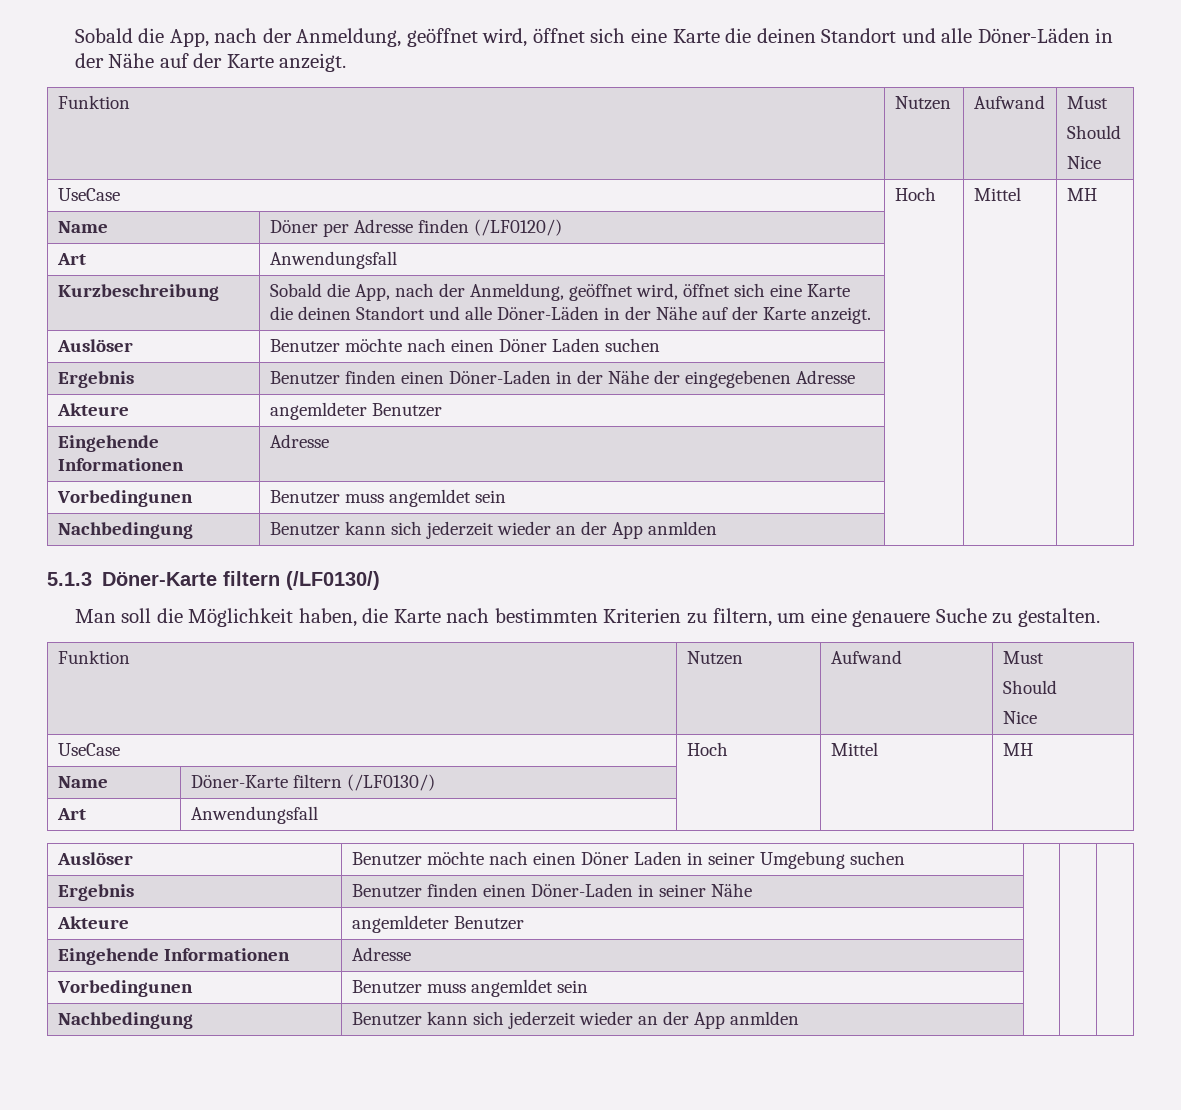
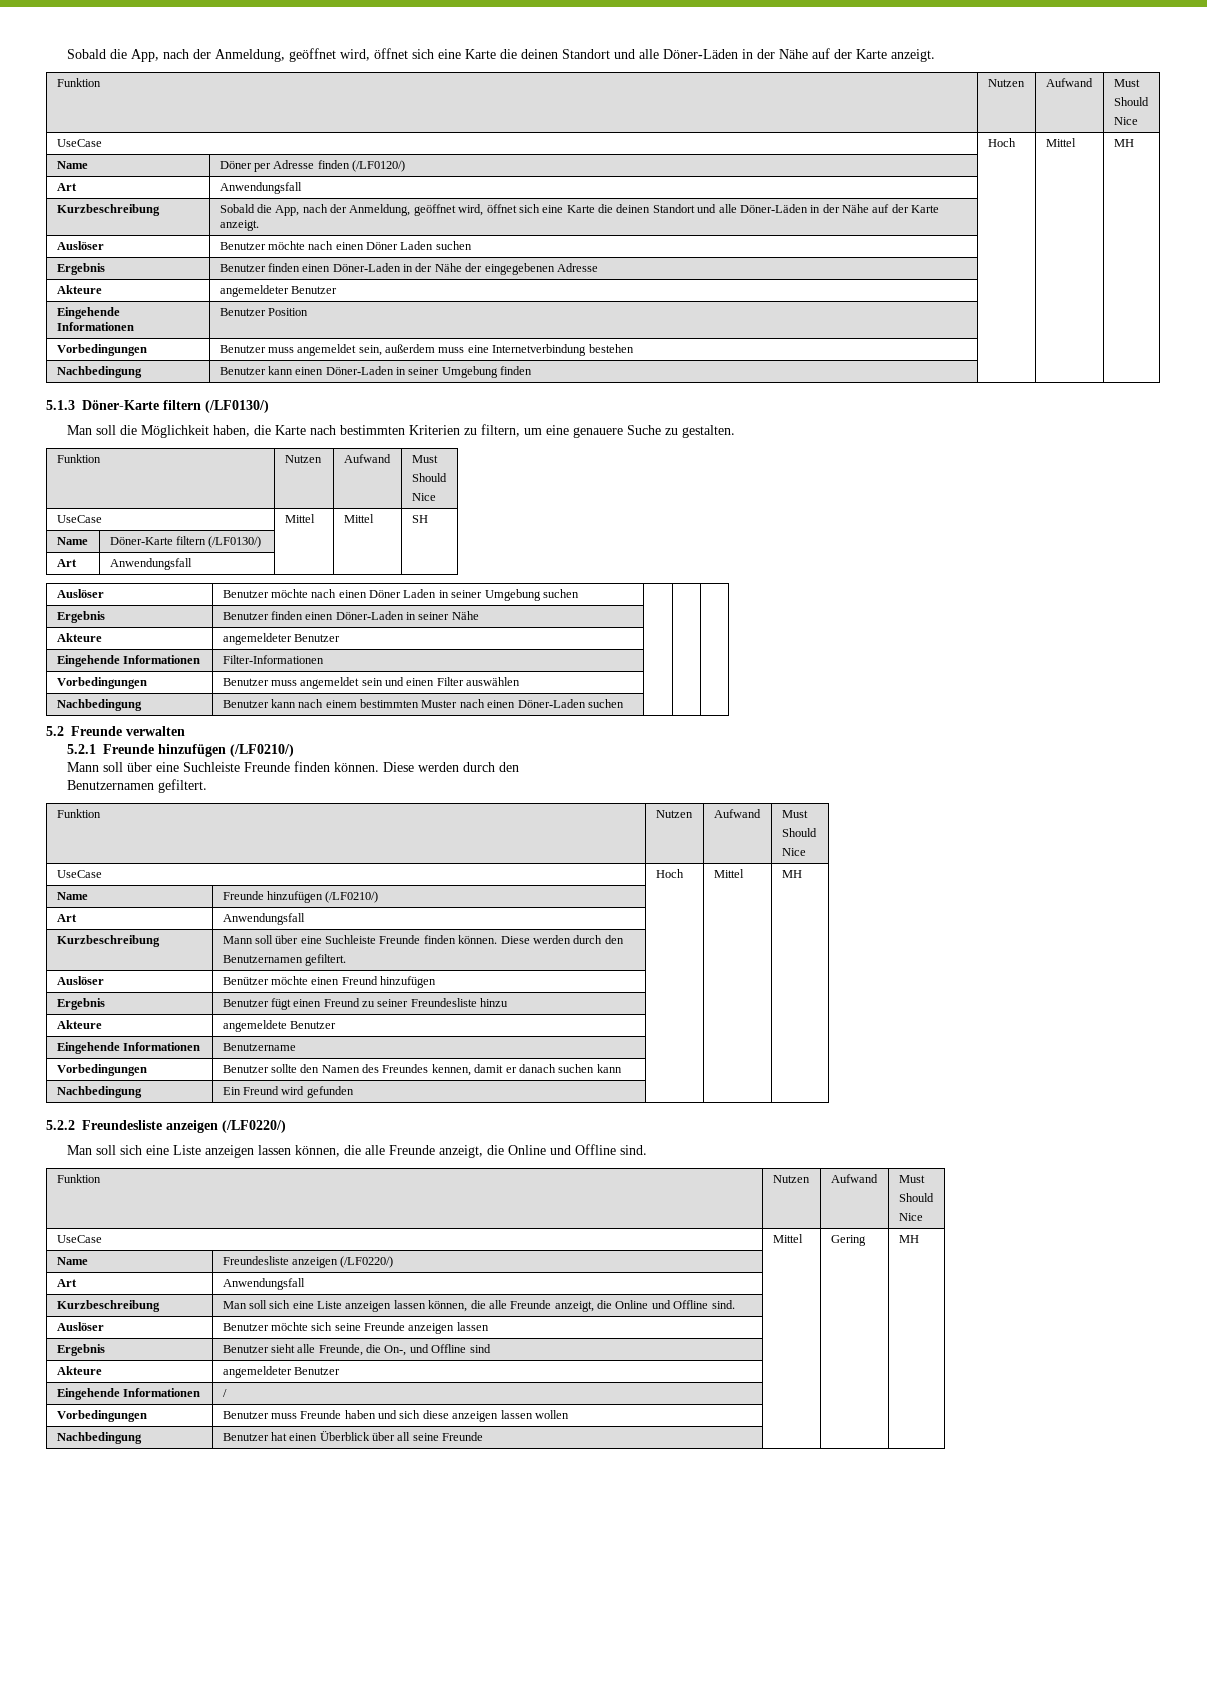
[269,402,442,420] [57,435,159,452] [57,458,184,471] [269,434,329,448] [56,490,193,507] [269,489,506,507] [57,522,193,539] [269,521,717,539] angemldeter Benutzer | | | // Eingehende Informationen | Adresse | | | // Vorbedingunen | Benutzer muss angemldet sein | | | // Nachbedingung | Benutzer kann sich jederzeit wieder an der App anmlden -> [219,285,337,297] [56,307,120,319] [56,322,134,331] [219,308,308,316] [56,344,147,356] [219,344,634,356] [56,366,142,378] [219,366,533,378] angemeldeter Benutzer | | | // Eingehende Informationen | Benutzer Position | | | // Vorbedingungen | Benutzer muss angemeldet sein, außerdem muss eine Internetverbindung bestehen | | | // Nachbedingung | Benutzer kann einen Döner-Laden in seiner Umgebung finden
[686,742,728,756] [830,742,878,756] [1002,743,1033,756] Hoch | Mittel | MH -> [284,514,315,523] [343,514,374,523] [411,515,428,523] Mittel | Mittel | SH
[351,915,524,933] [57,948,290,965] [351,947,411,961] [56,980,193,997] [351,979,588,997] [57,1012,193,1029] [351,1011,799,1029] angemldeter Benutzer | | | // Eingehende Informationen | Adresse | | | // Vorbedingunen | Benutzer muss angemldet sein | | | // Nachbedingung | Benutzer kann sich jederzeit wieder an der App anmlden -> [222,633,340,645] [56,655,200,667] [222,655,324,664] [56,677,147,689] [222,677,521,689] [56,699,142,711] [222,699,624,708] [46,726,185,736] [67,744,295,757] [67,761,520,772] [67,779,208,793] [56,809,101,818] [655,810,693,818] [713,809,761,818] [781,810,808,818] [781,828,817,837] [781,848,806,856] [56,870,102,878] [655,869,684,878] [713,869,744,878] [781,870,802,878] [56,892,88,900] [222,891,379,903] [56,914,77,922] [222,913,305,925] [56,935,160,947] [222,935,624,944] [222,954,346,966] [56,976,104,985] [222,976,437,988] [56,998,105,1010] [222,998,509,1010] [56,1020,102,1029] [222,1020,336,1032] [56,1042,200,1054] [222,1043,296,1051] [56,1064,147,1076] [222,1064,622,1076] [56,1086,142,1098] [222,1086,354,1098] [46,1120,286,1133] [67,1144,648,1158] [56,1174,101,1183] [772,1175,810,1183] [830,1174,878,1183] [898,1175,925,1183] [898,1193,934,1202] [898,1213,923,1221] [56,1235,102,1243] [772,1234,803,1243] [830,1235,866,1246] [898,1235,919,1243] [56,1257,88,1265] [222,1256,394,1268] [56,1279,77,1287] [222,1278,305,1290] [56,1300,160,1312] [222,1300,735,1312] [56,1322,104,1331] [222,1322,489,1334] [56,1344,105,1356] [222,1344,491,1356] [56,1366,102,1375] [222,1366,340,1378] [56,1388,200,1400] [222,1389,227,1397] [56,1410,147,1422] [222,1410,569,1422] [56,1432,142,1444] [222,1431,484,1441] angemeldeter Benutzer | | | // Eingehende Informationen | Filter-Informationen | | | // Vorbedingungen | Benutzer muss angemeldet sein und einen Filter auswählen | | | // Nachbedingung | Benutzer kann nach einem bestimmten Muster nach einen Döner-Laden suchen | | | // 5.2 Freunde verwalten // 5.2.1 Freunde hinzufügen (/LF0210/) // Mann soll über eine Suchleiste Freunde finden können. Diese werden durch den // Benutzernamen gefiltert. // Funktion | Nutzen | Aufwand | Must // Should // Nice // UseCase | Hoch | Mittel | MH // Name | Freunde hinzufügen (/LF0210/) | | | // Art | Anwendungsfall | | | // Kurzbeschreibung | Mann soll über eine Suchleiste Freunde finden können. Diese werden durch den // Benutzernamen gefiltert. | | | // Auslöser | Benützer möchte einen Freund hinzufügen | | | // Ergebnis | Benutzer fügt einen Freund zu seiner Freundesliste hinzu | | | // Akteure | angemeldete Benutzer | | | // Eingehende Informationen | Benutzername | | | // Vorbedingungen | Benutzer sollte den Namen des Freundes kennen, damit er danach suchen kann | | | // Nachbedingung | Ein Freund wird gefunden | | | // 5.2.2 Freundesliste anzeigen (/LF0220/) // Man soll sich eine Liste anzeigen lassen können, die alle Freunde anzeigt, die Online und Offline sind. // Funktion | Nutzen | Aufwand | Must // Should // Nice // UseCase | Mittel | Gering | MH // Name | Freundesliste anzeigen (/LF0220/) | | | // Art | Anwendungsfall | | | // Kurzbeschreibung | Man soll sich eine Liste anzeigen lassen können, die alle Freunde anzeigt, die Online und Offline sind. | | | // Auslöser | Benutzer möchte sich seine Freunde anzeigen lassen | | | // Ergebnis | Benutzer sieht alle Freunde, die On-, und Offline sind | | | // Akteure | angemeldeter Benutzer | | | // Eingehende Informationen | / | | | // Vorbedingungen | Benutzer muss Freunde haben und sich diese anzeigen lassen wollen | | | // Nachbedingung | Benutzer hat einen Überblick über all seine Freunde

